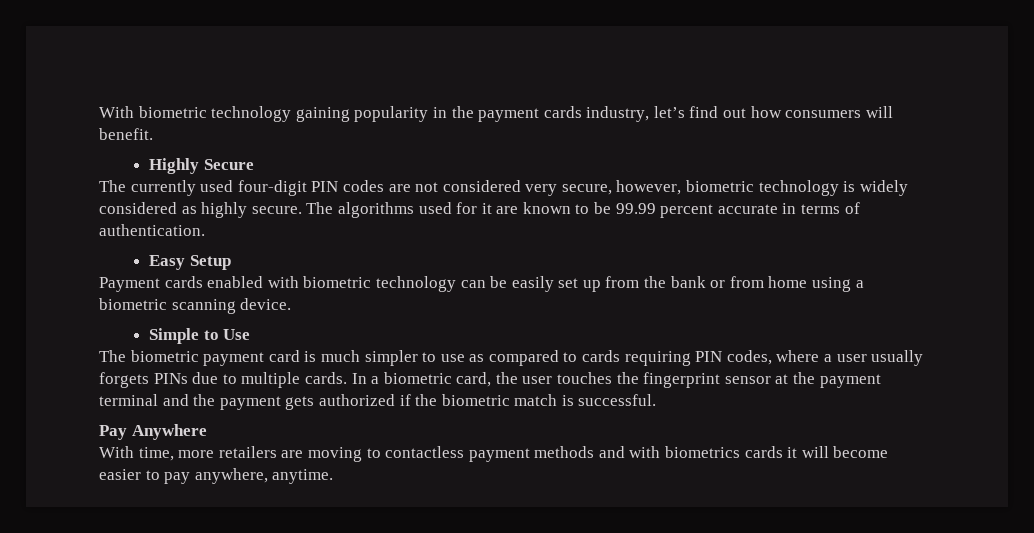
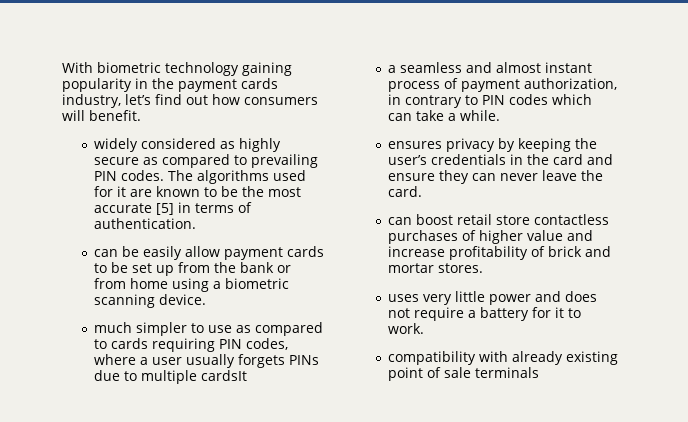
[149,158,254,174] [99,180,908,196] [99,202,302,218] Highly Secure // The currently used four-digit PIN codes are not considered very secure, however, biometric technology is widely considered as highly secure. -> [93,138,281,152] [93,154,318,168] [93,170,164,181] widely considered as highly secure as compared to prevailing PIN codes.
[615,203,778,218] 99.99 percent accurate -> [241,186,301,197] [93,203,174,215] the most accurate [5]
[149,255,231,270] [99,276,554,292] Easy Setup // Payment cards enabled with biometric technology can be easily -> [93,246,324,260] [93,262,128,273] can be easily allow payment cards to be
[149,328,251,344] [99,350,317,366] Simple to Use // The biometric payment card is -> (206, 299) none
[304,372,881,388] [99,394,657,410] [99,424,207,440] [99,446,889,462] [99,468,334,484] cards. In a biometric card, the user touches the fingerprint sensor at the payment terminal and the payment gets authorized if the biometric match is successful. // Pay Anywhere // With time, more retailers are moving to contactless payment methods and with biometrics cards it will become easier to pay anywhere, anytime. -> [200,370,247,381] [387,62,592,73] [387,78,617,92] [387,94,592,108] [387,110,500,121] [387,138,597,152] [387,154,613,165] [387,170,603,184] [387,186,422,197] [387,214,609,225] [387,230,593,244] [387,246,611,260] [387,263,483,273] [387,291,597,305] [387,307,581,321] [387,323,424,334] [387,351,618,365] [387,367,539,381] cardsIt // a seamless and almost instant process of payment authorization, in contrary to PIN codes which can take a while. // ensures privacy by keeping the user’s credentials in the card and ensure they can never leave the card. // can boost retail store contactless purchases of higher value and increase profitability of brick and mortar stores. // uses very little power and does not require a battery for it to work. // compatibility with already existing point of sale terminals

